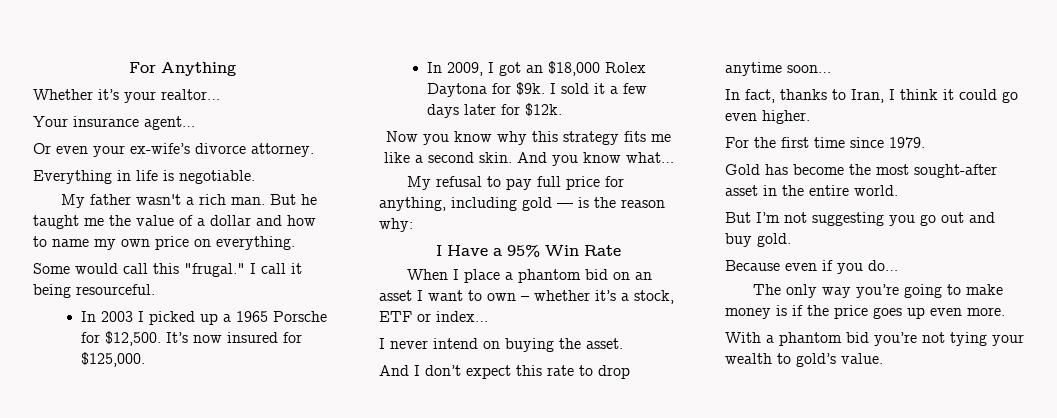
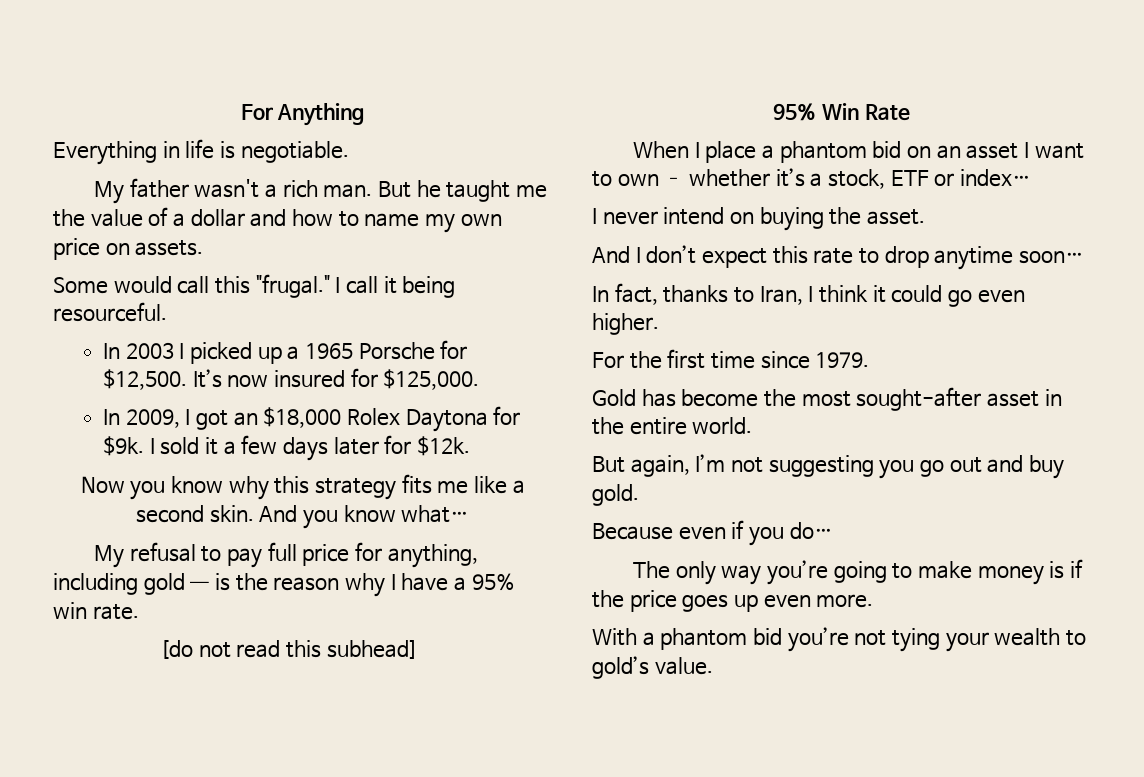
[33,89,220,103] [33,116,195,130] [33,143,314,157] // Whether it’s your realtor… // Your insurance agent… // Or even your ex-wife’s divorce attorney. -> (365, 114) none
[216,236,295,250] everything. -> [135,240,204,256] assets.
[379,218,413,232] [436,245,502,256] why: // I Have a -> [344,573,515,597] [53,602,139,620] [159,640,418,659] why I have a 95% win rate. // [do not read this subhead] //
(751, 217) none -> [630,455,690,477] again,

